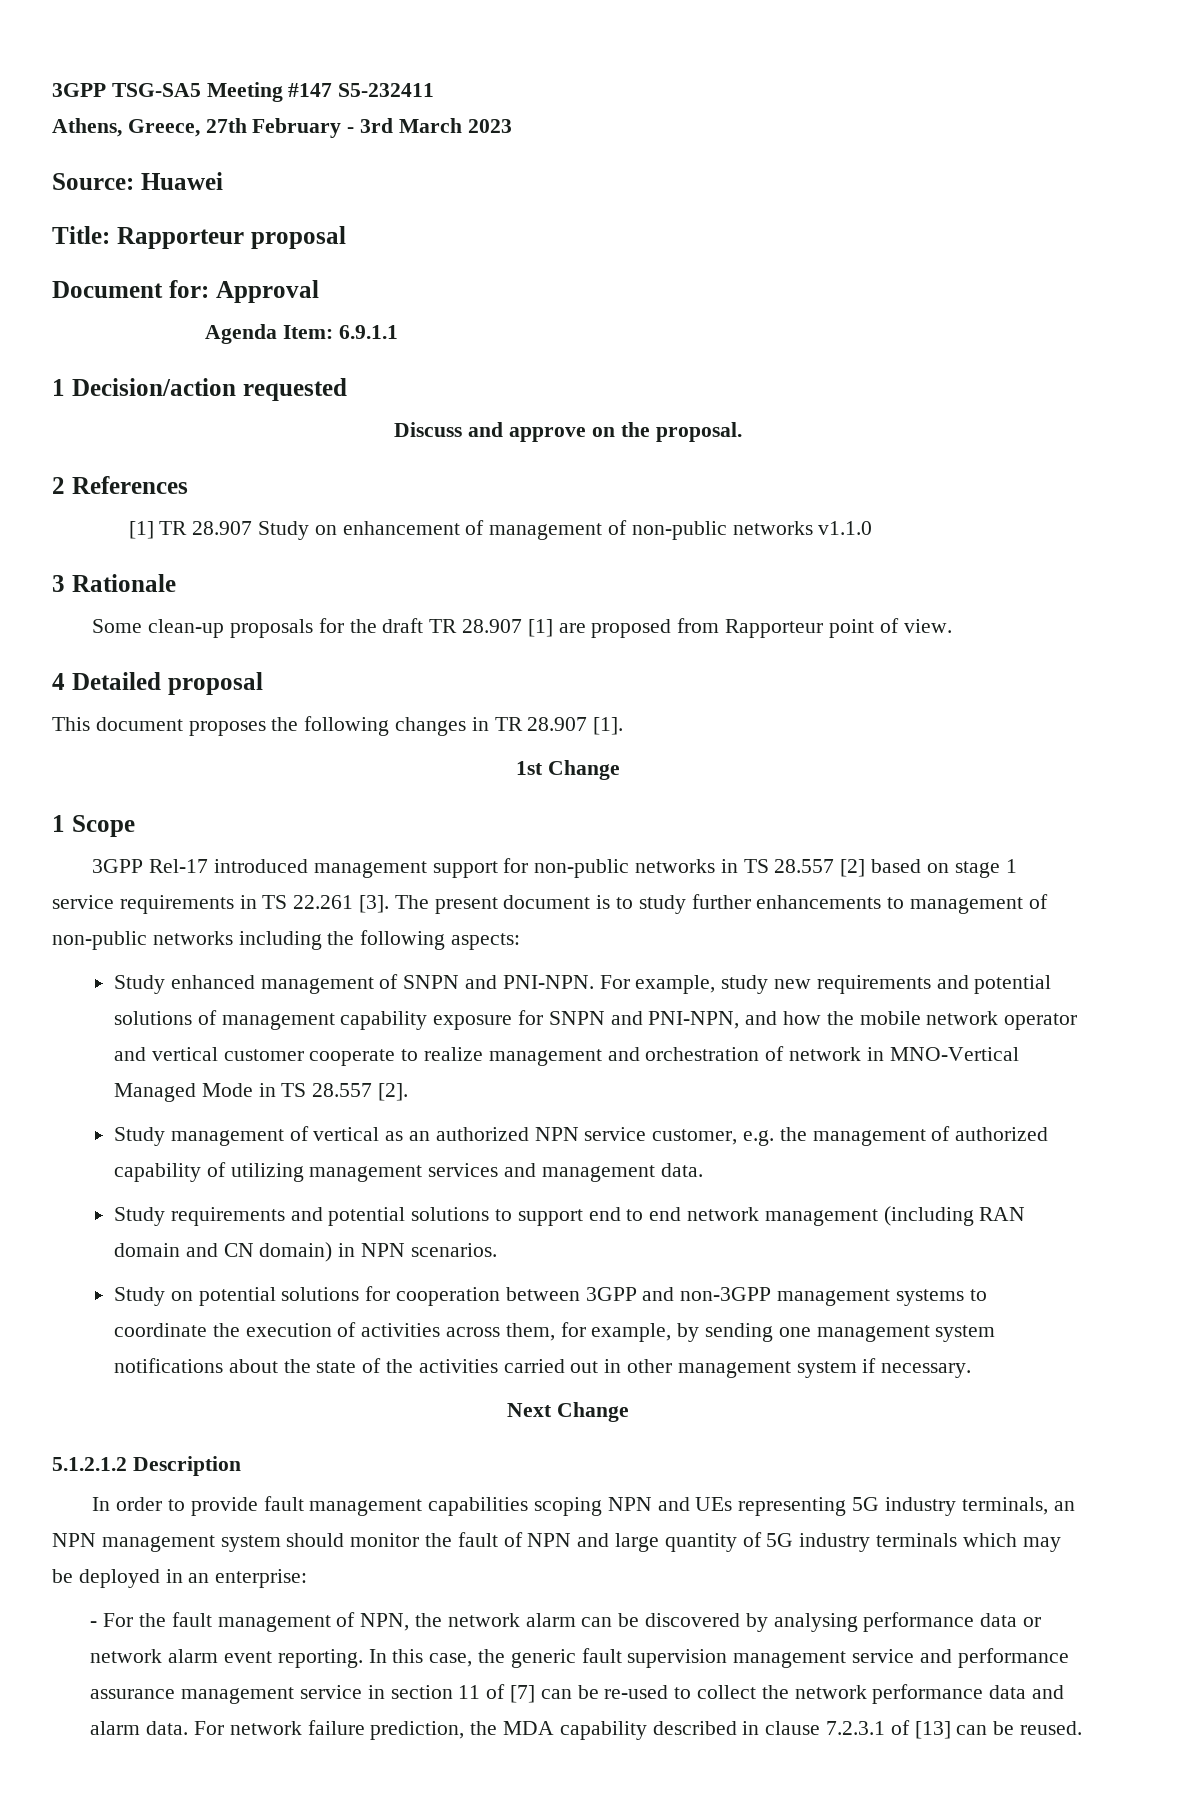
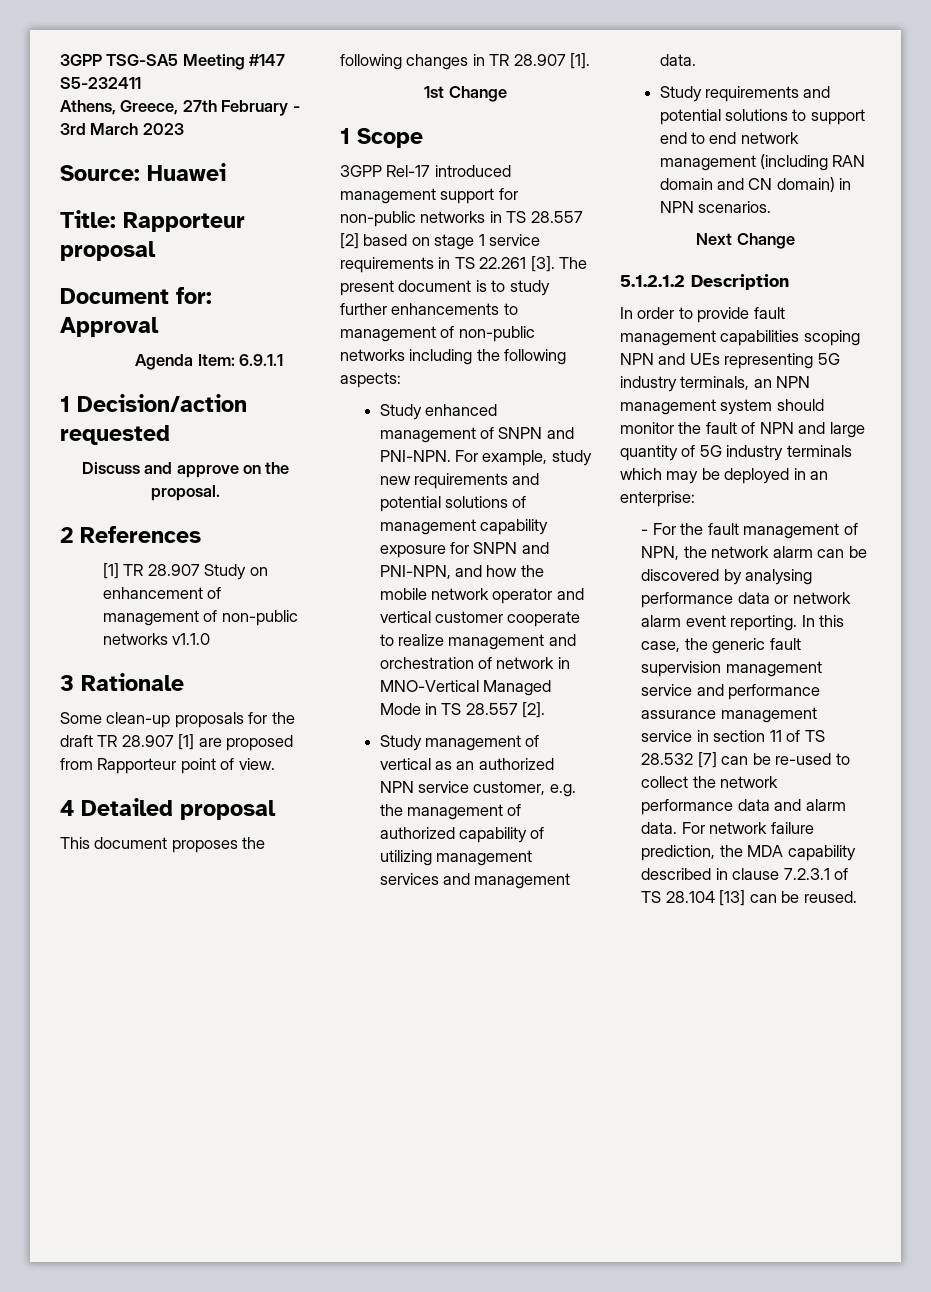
[113,1286,987,1306] [113,1322,996,1342] [113,1358,972,1378] // Study on potential solutions for cooperation between 3GPP and non-3GPP management systems to coordinate the execution of activities across them, for example, by sending one management system notifications about the state of the activities carried out in other management system if necessary. -> (772, 207) none
(506, 1691) none -> [804,730,825,742] [641,753,694,765] TS 28.532
(910, 1727) none -> [641,891,715,903] TS 28.104

